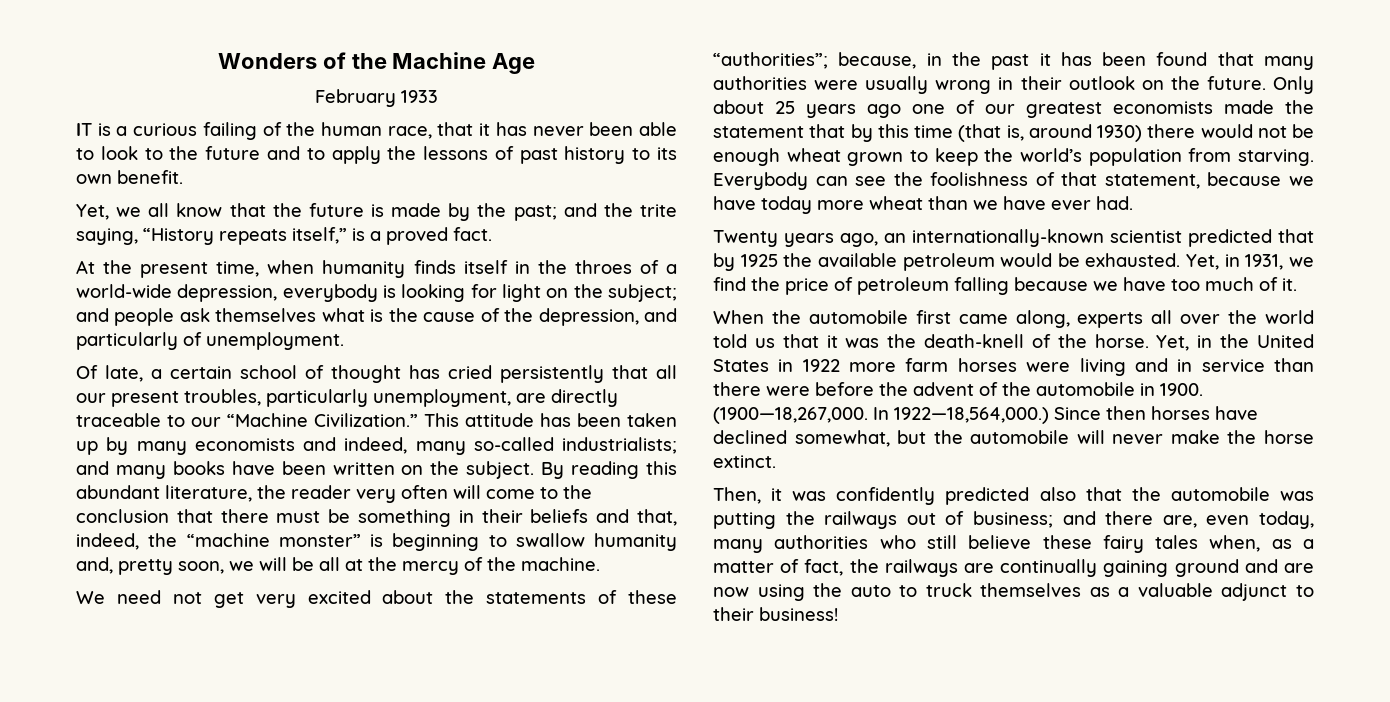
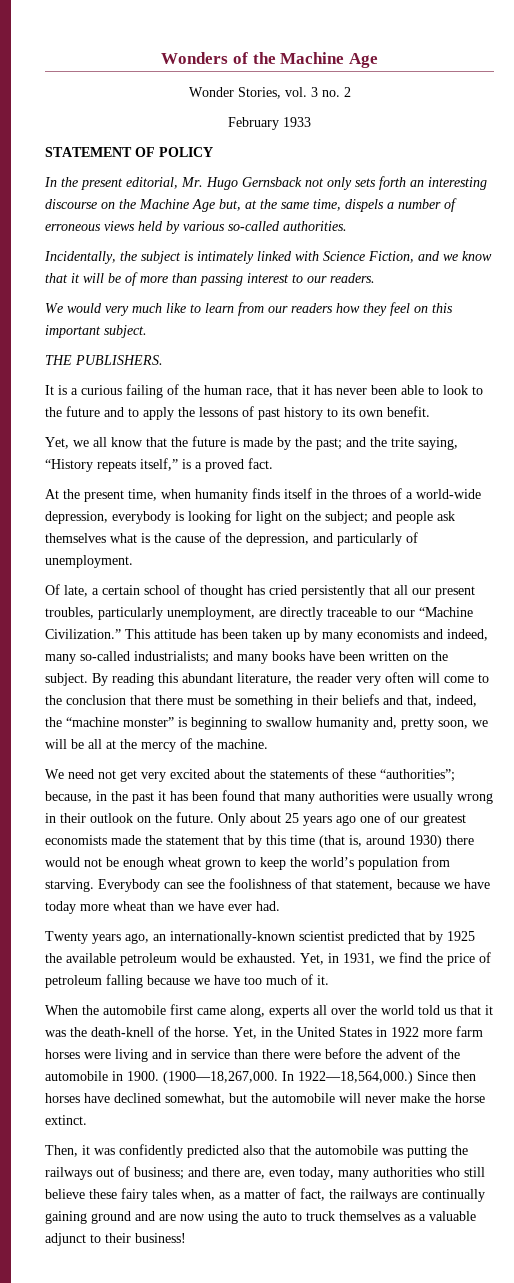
[315,89,438,107] [76,123,92,136] February 1933 // IT -> [188,87,351,99] [228,117,311,130] [45,147,213,157] [44,176,487,190] [45,198,457,212] [45,221,347,234] [44,251,492,264] [45,272,375,286] [45,302,453,316] [45,325,147,338] [45,355,163,365] [45,385,54,395] Wonder Stories, vol. 3 no. 2 // February 1933 // STATEMENT OF POLICY // In the present editorial, Mr. Hugo Gernsback not only sets forth an interesting discourse on the Machine Age but, at the same time, dispels a number of erroneous views held by various so-called authorities. // Incidentally, the subject is intimately linked with Science Fiction, and we know that it will be of more than passing interest to our readers. // We would very much like to learn from our readers how they feel on this important subject. // THE PUBLISHERS. // It

